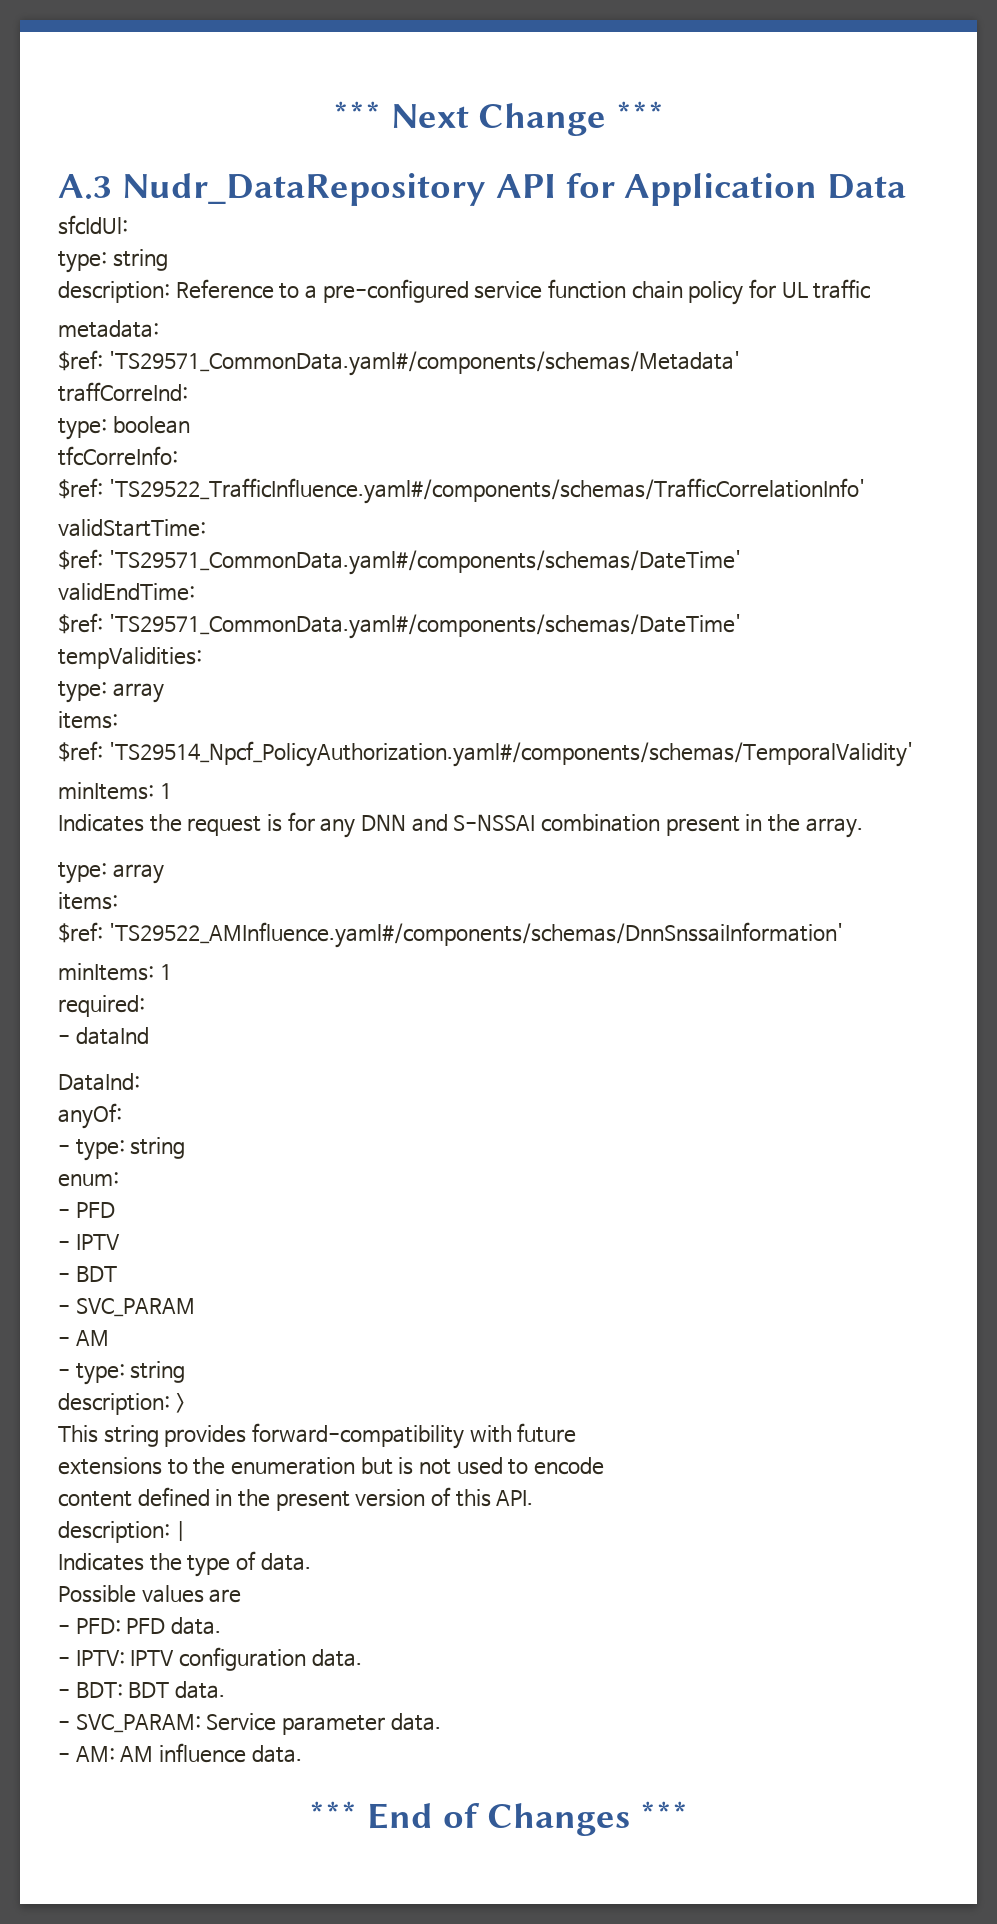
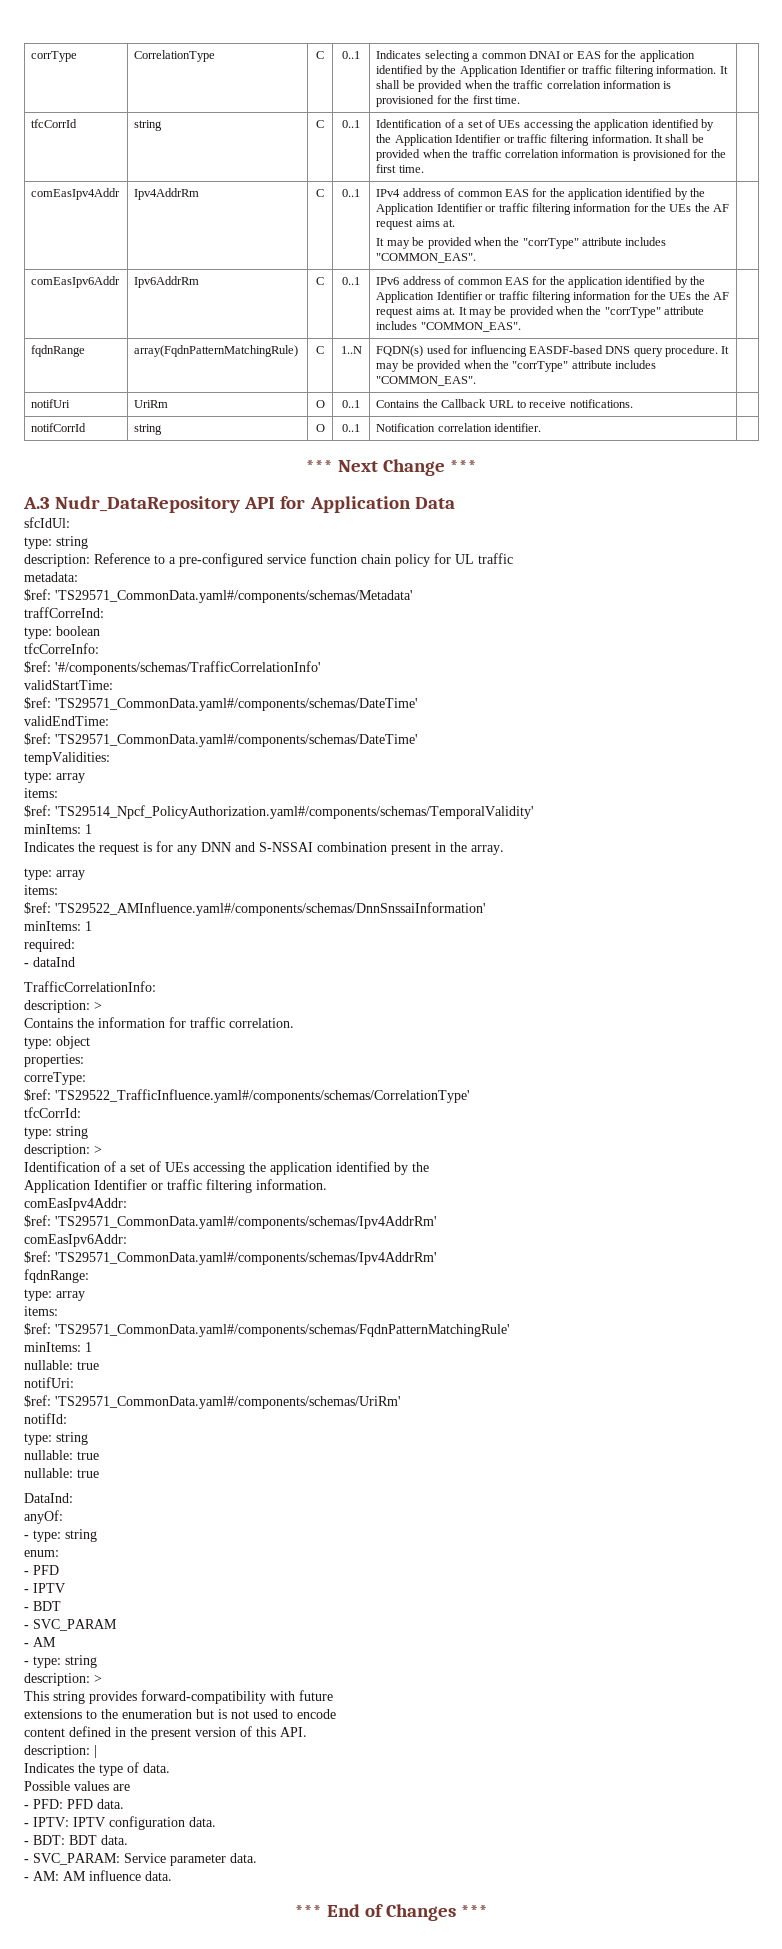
(332, 114) none -> [31,51,78,62] [134,50,216,62] [316,51,324,59] [342,51,360,59] [376,50,695,62] [376,65,728,77] [376,80,672,92] [376,95,520,107] [31,119,78,128] [134,120,163,131] [316,120,324,128] [342,120,360,128] [376,119,715,131] [376,134,704,146] [376,149,726,161] [376,164,424,173] [31,188,121,200] [134,188,200,200] [316,189,324,197] [342,189,360,197] [376,188,706,200] [376,203,730,215] [376,219,456,230] [376,237,667,249] [376,253,477,263] [31,276,121,288] [134,276,200,288] [316,277,324,285] [342,277,360,285] [376,276,706,288] [376,291,730,303] [376,306,705,318] [376,321,521,332] [31,345,86,357] [134,345,299,357] [316,346,324,354] [340,346,362,354] [376,345,730,357] [376,360,657,372] [376,376,477,386] [31,399,71,408] [134,400,169,408] [315,400,325,408] [342,400,360,408] [376,399,633,408] [31,423,87,432] [134,424,163,435] [315,424,325,432] [342,424,360,432] [376,423,542,432] corrType | CorrelationType | C | 0..1 | Indicates selecting a common DNAI or EAS for the application identified by the Application Identifier or traffic filtering information. It shall be provided when the traffic correlation information is provisioned for the first time. | // tfcCorrId | string | C | 0..1 | Identification of a set of UEs accessing the application identified by the Application Identifier or traffic filtering information. It shall be provided when the traffic correlation information is provisioned for the first time. | // comEasIpv4Addr | Ipv4AddrRm | C | 0..1 | IPv4 address of common EAS for the application identified by the Application Identifier or traffic filtering information for the UEs the AF request aims at. // It may be provided when the "corrType" attribute includes "COMMON_EAS". | // comEasIpv6Addr | Ipv6AddrRm | C | 0..1 | IPv6 address of common EAS for the application identified by the Application Identifier or traffic filtering information for the UEs the AF request aims at. It may be provided when the "corrType" attribute includes "COMMON_EAS". | // fqdnRange | array(FqdnPatternMatchingRule) | C | 1..N | FQDN(s) used for influencing EASDF-based DNS query procedure. It may be provided when the "corrType" attribute includes "COMMON_EAS". | // notifUri | UriRm | O | 0..1 | Contains the Callback URL to receive notifications. | // notifCorrId | string | O | 0..1 | Notification correlation identifier. | //
[108,478,865,504] 'TS29522_TrafficInfluence.yaml#/components/schemas/TrafficCorrelationInfo' -> [55,661,321,675] '#/components/schemas/TrafficCorrelationInfo'
(149, 1036) none -> [24,981,156,992] [24,1000,102,1013] [24,1017,294,1028] [24,1036,90,1049] [24,1054,84,1067] [24,1072,86,1085] [24,1089,470,1103] [24,1107,81,1118] [24,1126,88,1139] [24,1144,102,1157] [24,1161,429,1175] [24,1179,327,1193] [24,1198,127,1211] [24,1215,437,1229] [24,1234,127,1247] [24,1251,437,1265] [24,1269,89,1283] [24,1289,85,1301] [24,1306,58,1316] [24,1323,510,1337] [24,1342,92,1352] [24,1360,99,1370] [24,1377,74,1388] [24,1395,401,1409] [24,1413,67,1424] [24,1432,88,1445] [24,1450,99,1460] [24,1468,99,1478] // TrafficCorrelationInfo: // description: > // Contains the information for traffic correlation. // type: object // properties: // correType: // $ref: 'TS29522_TrafficInfluence.yaml#/components/schemas/CorrelationType' // tfcCorrId: // type: string // description: > // Identification of a set of UEs accessing the application identified by the // Application Identifier or traffic filtering information. // comEasIpv4Addr: // $ref: 'TS29571_CommonData.yaml#/components/schemas/Ipv4AddrRm' // comEasIpv6Addr: // $ref: 'TS29571_CommonData.yaml#/components/schemas/Ipv4AddrRm' // fqdnRange: // type: array // items: // $ref: 'TS29571_CommonData.yaml#/components/schemas/FqdnPatternMatchingRule' // minItems: 1 // nullable: true // notifUri: // $ref: 'TS29571_CommonData.yaml#/components/schemas/UriRm' // notifId: // type: string // nullable: true // nullable: true

